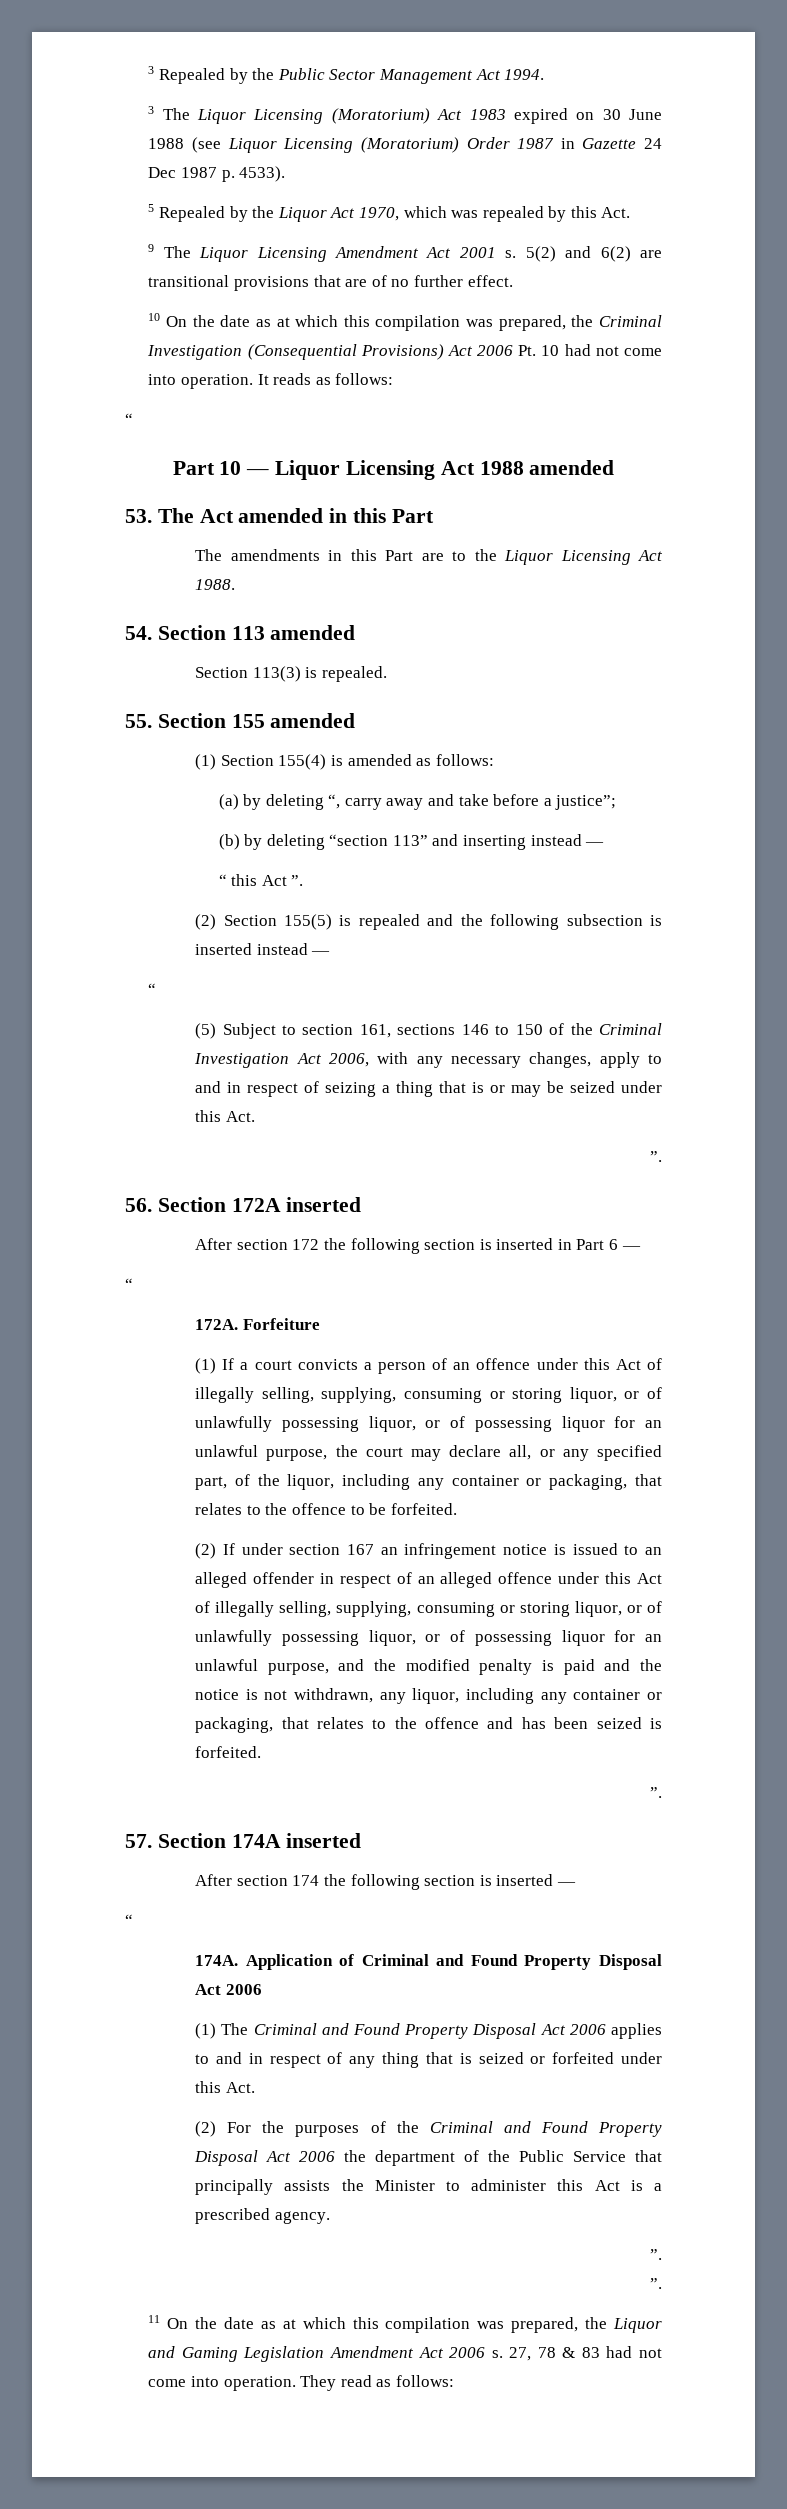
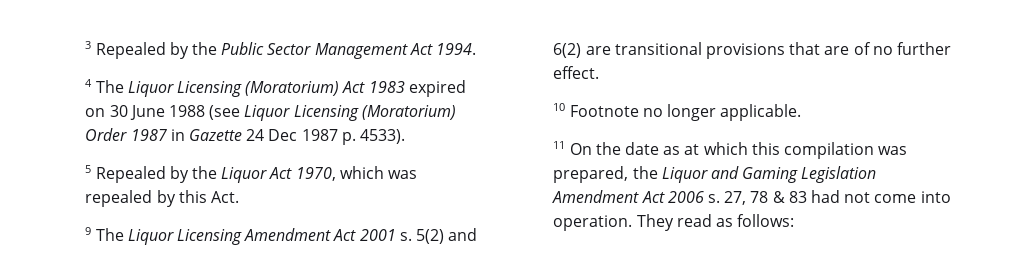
[148,106,155,114] 3 -> [85,79,93,87] 4
[166,315,662,331] [147,344,663,360] [148,373,394,389] [125,413,133,425] [172,460,615,480] [125,508,434,523] [195,549,664,565] [195,579,236,590] [125,625,356,640] [195,666,387,682] [125,713,356,728] [195,754,494,770] [218,794,617,810] [218,834,605,850] [218,874,304,886] [195,914,662,930] [195,943,331,955] [148,983,157,995] [195,1023,662,1039] [194,1052,662,1068] [195,1081,663,1097] [195,1110,255,1122] [650,1151,662,1162] [125,1197,362,1212] [195,1238,641,1254] [125,1278,133,1290] [195,1318,320,1330] [195,1358,662,1374] [195,1387,662,1403] [195,1416,662,1432] [195,1445,662,1461] [195,1474,662,1490] [195,1503,457,1515] [195,1543,662,1559] [195,1572,662,1588] [195,1601,663,1617] [195,1630,662,1646] [195,1659,662,1675] [195,1688,663,1704] [195,1717,662,1733] [195,1746,262,1758] [650,1787,662,1798] [125,1833,362,1848] [195,1874,576,1890] [125,1914,133,1926] [195,1954,662,1970] [195,1984,262,1995] [195,2023,662,2039] [195,2052,662,2068] [195,2081,255,2093] [195,2121,663,2137] [194,2150,662,2166] [195,2179,662,2195] [195,2208,330,2224] [650,2249,662,2260] [650,2278,662,2289] On the date as at which this compilation was prepared, the Criminal Investigation (Consequential Provisions) Act 2006 Pt. 10 had not come into operation. It reads as follows: // “ // Part 10 — Liquor Licensing Act 1988 amended // 53. The Act amended in this Part // The amendments in this Part are to the Liquor Licensing Act 1988. // 54. Section 113 amended // Section 113(3) is repealed. // 55. Section 155 amended // (1) Section 155(4) is amended as follows: // (a) by deleting “, carry away and take before a justice”; // (b) by deleting “section 113” and inserting instead — // “ this Act ”. // (2) Section 155(5) is repealed and the following subsection is inserted instead — // “ // (5) Subject to section 161, sections 146 to 150 of the Criminal Investigation Act 2006, with any necessary changes, apply to and in respect of seizing a thing that is or may be seized under this Act. // ”. // 56. Section 172A inserted // After section 172 the following section is inserted in Part 6 — // “ // 172A. Forfeiture // (1) If a court convicts a person of an offence under this Act of illegally selling, supplying, consuming or storing liquor, or of unlawfully possessing liquor, or of possessing liquor for an unlawful purpose, the court may declare all, or any specified part, of the liquor, including any container or packaging, that relates to the offence to be forfeited. // (2) If under section 167 an infringement notice is issued to an alleged offender in respect of an alleged offence under this Act of illegally selling, supplying, consuming or storing liquor, or of unlawfully possessing liquor, or of possessing liquor for an unlawful purpose, and the modified penalty is paid and the notice is not withdrawn, any liquor, including any container or packaging, that relates to the offence and has been seized is forfeited. // ”. // 57. Section 174A inserted // After section 174 the following section is inserted — // “ // 174A. Application of Criminal and Found Property Disposal Act 2006 // (1) The Criminal and Found Property Disposal Act 2006 applies to and in respect of any thing that is seized or forfeited under this Act. // (2) For the purposes of the Criminal and Found Property Disposal Act 2006 the department of the Public Service that principally assists the Minister to administer this Act is a prescribed agency. // ”. // ”. -> [569,104,802,121] Footnote no longer applicable.

